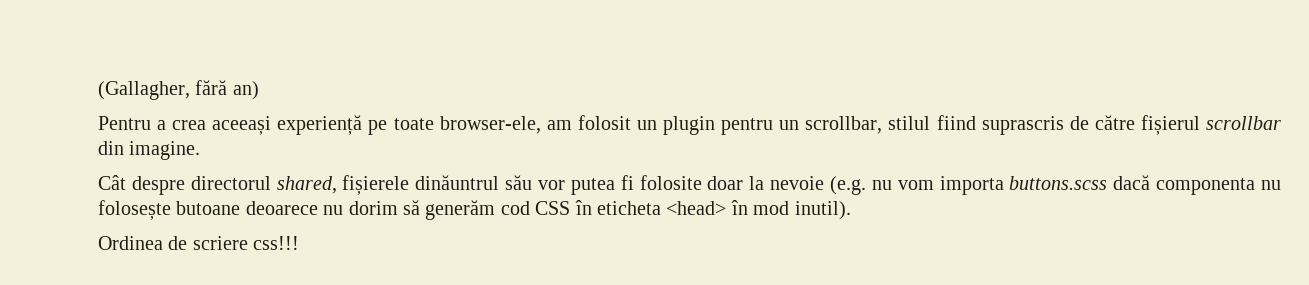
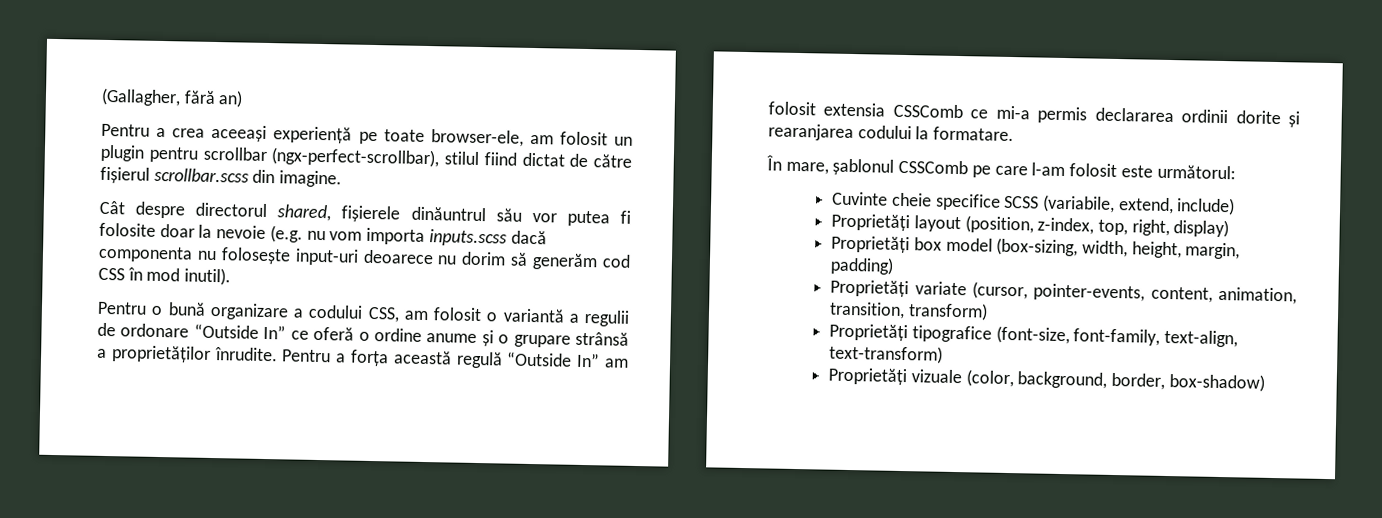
[779,116,883,134] un scrollbar, -> [202,146,441,168] scrollbar (ngx-perfect-scrollbar),
[981,116,1064,135] suprascris -> [521,152,565,167] dictat
[1205,116,1281,130] scrollbar -> [153,167,249,183] scrollbar.scss
[1009,176,1108,190] buttons.scss -> [428,229,507,247] inputs.scss
[176,201,241,215] butoane -> [294,248,359,266] input-uri
[596,200,748,215] eticheta <head> în -> (143, 274) none
[98,236,300,250] Ordinea de scriere css!!! -> [97,301,630,327] [97,322,629,348] [97,345,629,369] [768,101,1300,128] [768,123,1015,142] [766,155,1236,180] [832,191,1236,216] [831,213,1230,238] [831,235,1241,260] [830,256,895,275] [830,279,1297,305] [829,301,988,321] [829,323,1239,348] [829,344,944,364] [828,367,1265,392] Pentru o bună organizare a codului CSS, am folosit o variantă a regulii de ordonare “Outside In” ce oferă o ordine anume și o grupare strânsă a proprietăților înrudite. Pentru a forța această regulă “Outside In” am folosit extensia CSSComb ce mi-a permis declararea ordinii dorite și rearanjarea codului la formatare. // În mare, șablonul CSSComb pe care l-am folosit este următorul: // Cuvinte cheie specifice SCSS (variabile, extend, include) // Proprietăți layout (position, z-index, top, right, display) // Proprietăți box model (box-sizing, width, height, margin, padding) // Proprietăți variate (cursor, pointer-events, content, animation, transition, transform) // Proprietăți tipografice (font-size, font-family, text-align, text-transform) // Proprietăți vizuale (color, background, border, box-shadow)

